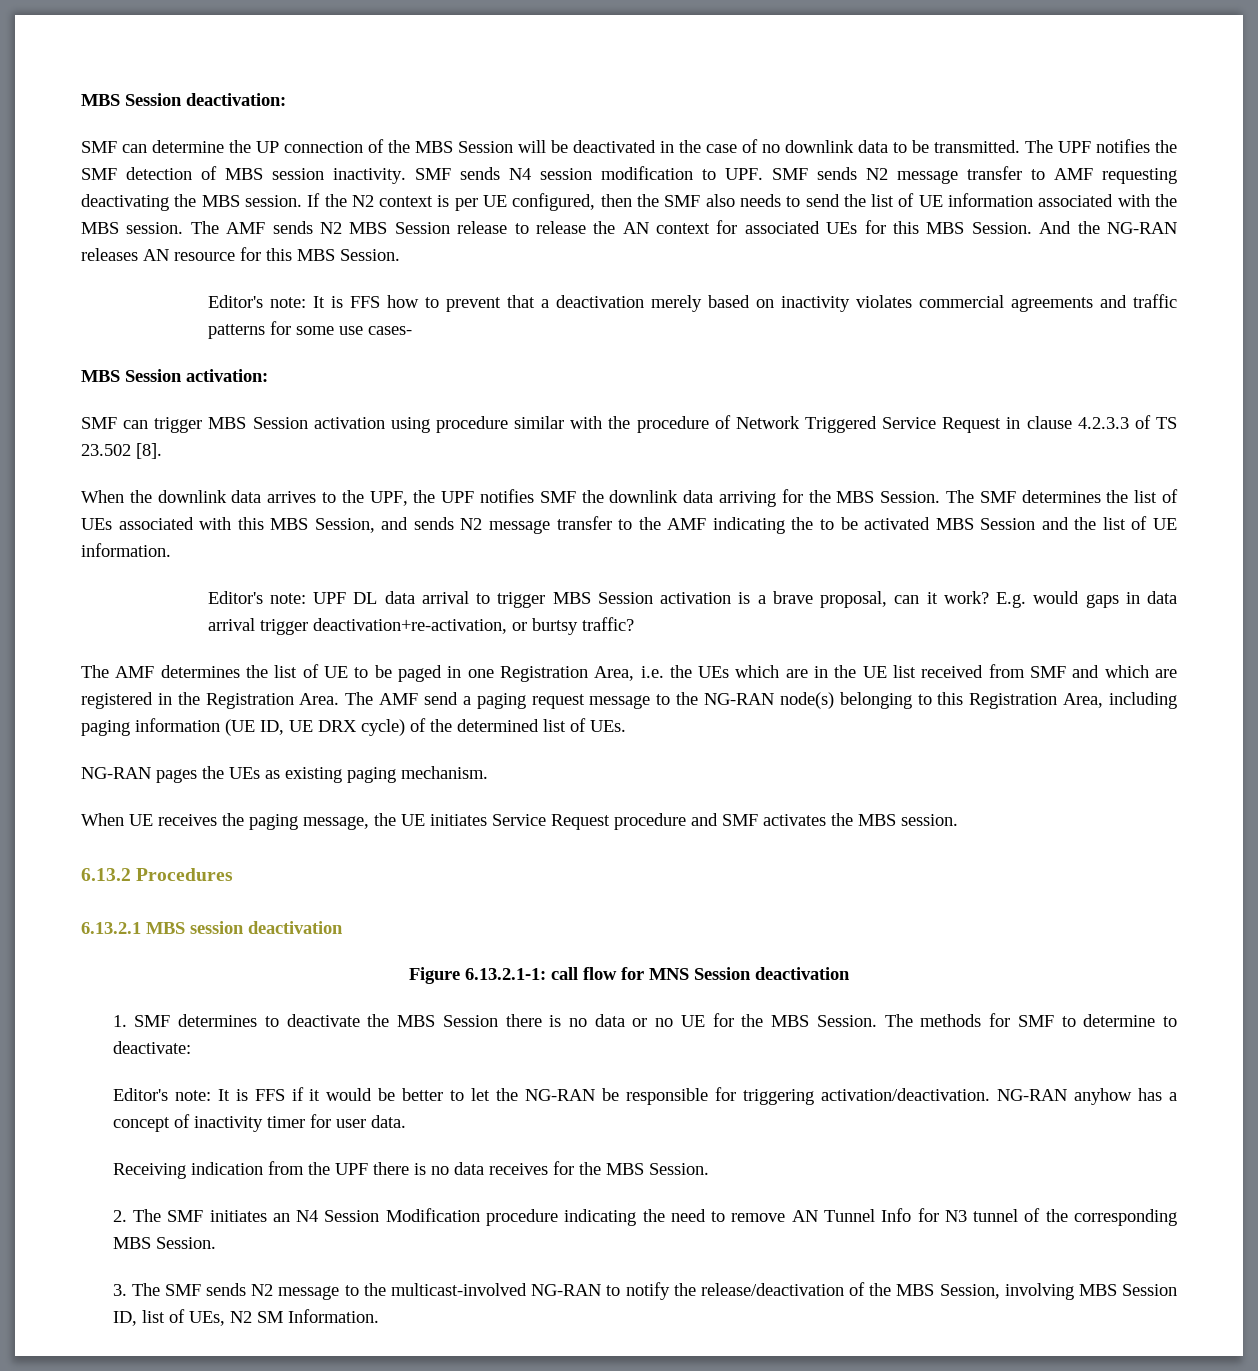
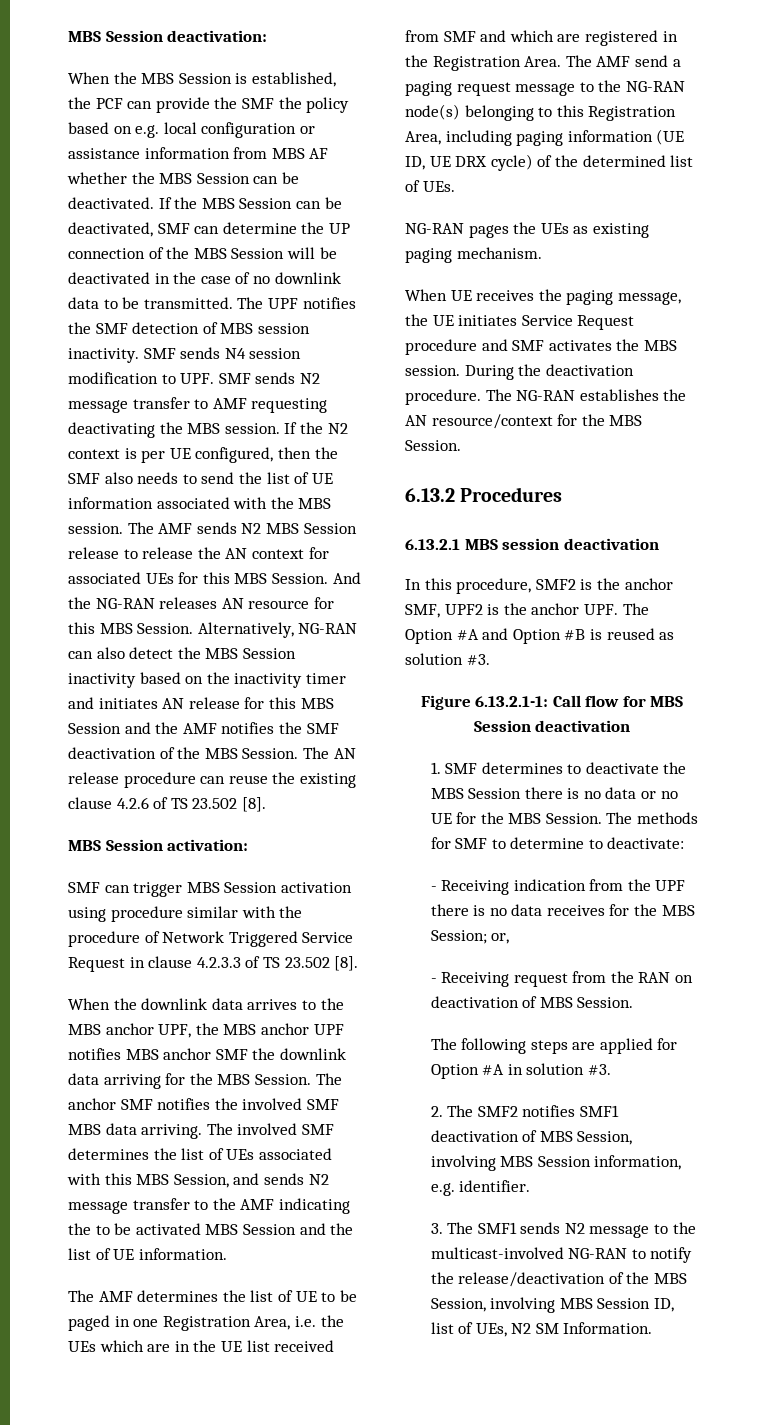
(286, 99) none -> [68,72,336,87] [68,97,350,113] [68,122,315,138] [68,147,329,159] [67,172,299,184] [68,197,342,209] [68,222,153,237] When the MBS Session is established, the PCF can provide the SMF the policy based on e.g. local configuration or assistance information from MBS AF whether the MBS Session can be deactivated. If the MBS Session can be deactivated,
[207,294,1177,312] [207,321,412,339] // Editor's note: It is FFS how to prevent that a deactivation merely based on inactivity violates commercial agreements and traffic patterns for some use cases- -> [197,622,358,638] [68,647,296,659] [68,672,346,688] [68,697,334,709] [68,722,339,734] [68,747,356,759] [68,772,356,788] [68,797,266,812] Alternatively, NG-RAN can also detect the MBS Session inactivity based on the inactivity timer and initiates AN release for this MBS Session and the AMF notifies the SMF deactivation of the MBS Session. The AN release procedure can reuse the existing clause 4.2.6 of TS 23.502 [8].
[369,489,534,506] UPF, the UPF notifies -> [68,1023,344,1038] [68,1048,212,1060] MBS anchor UPF, the MBS anchor UPF notifies MBS anchor
(974, 496) none -> [68,1098,339,1110] [68,1123,298,1139] anchor SMF notifies the involved SMF MBS data arriving. The involved
[207,591,1177,608] [207,617,634,635] // Editor's note: UPF DL data arrival to trigger MBS Session activation is a brave proposal, can it work? E.g. would gaps in data arrival trigger deactivation+re-activation, or burtsy traffic? -> (227, 1254) none
(958, 820) none -> [464,364,634,380] [405,389,687,405] [405,414,643,429] [405,440,461,451] During the deactivation procedure. The NG-RAN establishes the AN resource/context for the MBS Session.
(343, 927) none -> [405,578,673,594] [405,603,649,618] [405,628,675,644] [405,653,490,665] // In this procedure, SMF2 is the anchor SMF, UPF2 is the anchor UPF. The Option #A and Option #B is reused as solution #3.
[551,967,578,980] call -> [552,695,581,707] Call
[649,968,689,980] MNS -> [650,696,684,707] MBS
[112,1087,1177,1105] [112,1114,406,1132] Editor's note: It is FFS if it would be better to let the NG-RAN be responsible for triggering activation/deactivation. NG-RAN anyhow has a concept of inactivity timer for user data. // -> [430,886,437,891] -
[648,1163,709,1175] [112,1208,1177,1226] [112,1237,216,1249] Session. // 2. The SMF initiates an N4 Session Modification procedure indicating the need to remove AN Tunnel Info for N3 tunnel of the corresponding MBS Session. -> [430,930,510,944] [430,971,694,987] [430,996,634,1008] [430,1038,678,1054] [430,1063,611,1079] [430,1105,619,1117] [430,1130,633,1145] [430,1155,682,1171] [430,1180,531,1196] Session; or, // - Receiving request from the RAN on deactivation of MBS Session. // The following steps are applied for Option #A in solution #3. // 2. The SMF2 notifies SMF1 deactivation of MBS Session, involving MBS Session information, e.g. identifier.
[164,1284,201,1296] SMF -> [477,1222,517,1234] SMF1

